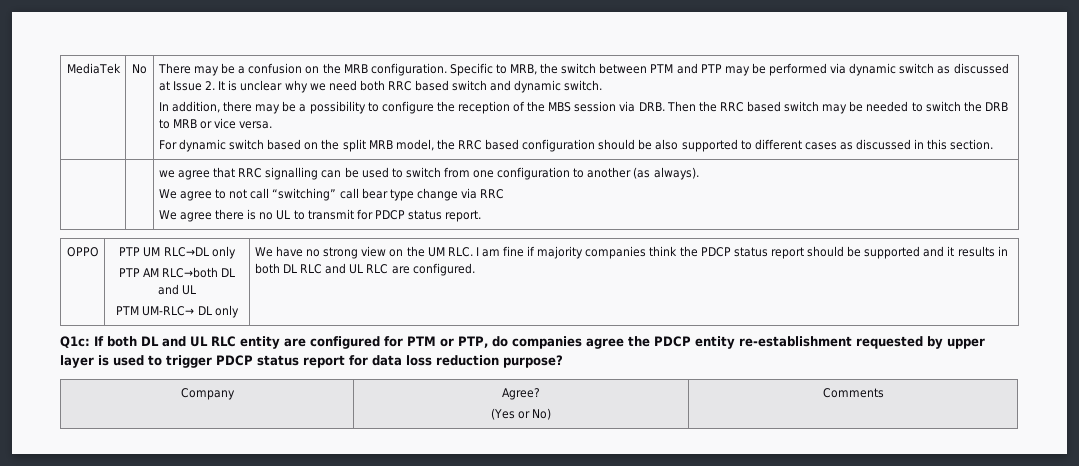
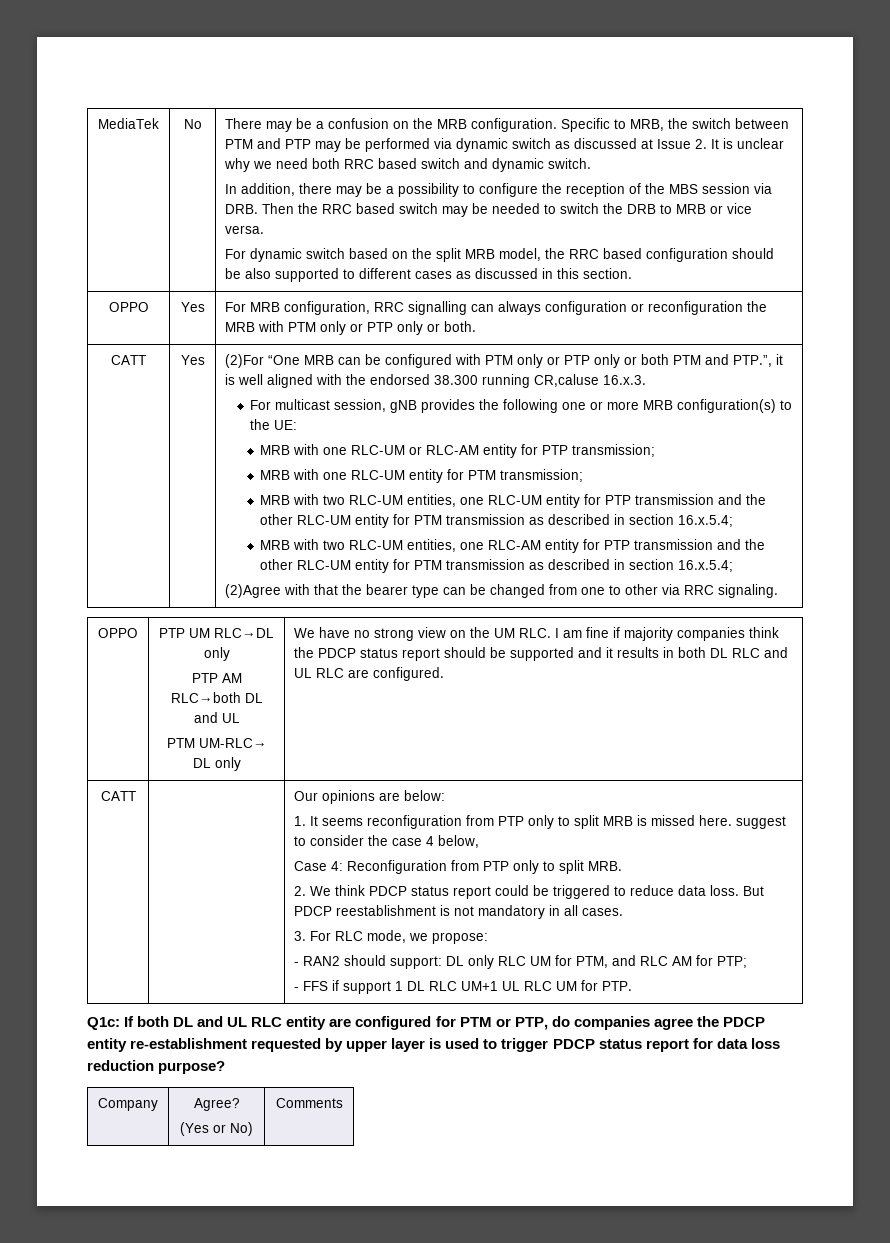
[158,167,699,180] [158,188,505,201] [158,209,482,222] | | we agree that RRC signalling can be used to switch from one configuration to another (as always). // We agree to not call “switching” call bear type change via RRC // We agree there is no UL to transmit for PDCP status report. -> [108,302,149,312] [180,302,205,312] [225,301,768,315] [225,321,477,335] [111,355,146,365] [180,355,205,365] [225,354,784,368] [225,374,647,388] [250,399,793,413] [250,419,298,430] [260,444,656,458] [260,469,584,483] [260,494,767,508] [260,514,734,528] [260,539,766,553] [260,559,734,573] [225,584,779,598] OPPO | Yes | For MRB configuration, RRC signalling can always configuration or reconfiguration the MRB with PTM only or PTP only or both. // CATT | Yes | (2)For “One MRB can be configured with PTM only or PTP only or both PTM and PTP.”, it is well aligned with the endorsed 38.300 running CR,caluse 16.x.3. // For multicast session, gNB provides the following one or more MRB configuration(s) to the UE: // MRB with one RLC-UM or RLC-AM entity for PTP transmission; // MRB with one RLC-UM entity for PTM transmission; // MRB with two RLC-UM entities, one RLC-UM entity for PTP transmission and the other RLC-UM entity for PTM transmission as described in section 16.x.5.4; // MRB with two RLC-UM entities, one RLC-AM entity for PTP transmission and the other RLC-UM entity for PTM transmission as described in section 16.x.5.4; // (2)Agree with that the bearer type can be changed from one to other via RRC signaling.
(475, 269) none -> [100,791,136,801] [294,790,446,804] [294,815,787,829] [294,835,480,848] [294,860,623,874] [294,885,765,899] [294,905,624,919] [294,930,489,944] [294,955,748,969] [294,980,633,994] // CATT | | Our opinions are below: // 1. It seems reconfiguration from PTP only to split MRB is missed here. suggest to consider the case 4 below, // Case 4: Reconfiguration from PTP only to split MRB. // 2. We think PDCP status report could be triggered to reduce data loss. But PDCP reestablishment is not mandatory in all cases. // 3. For RLC mode, we propose: // - RAN2 should support: DL only RLC UM for PTM, and RLC AM for PTP; // - FFS if support 1 DL RLC UM+1 UL RLC UM for PTP.

